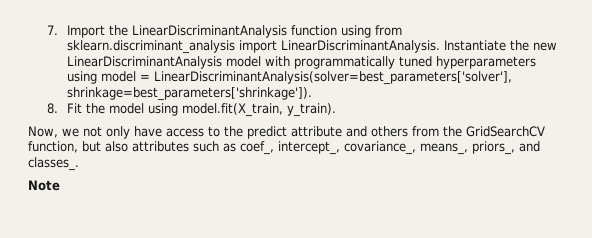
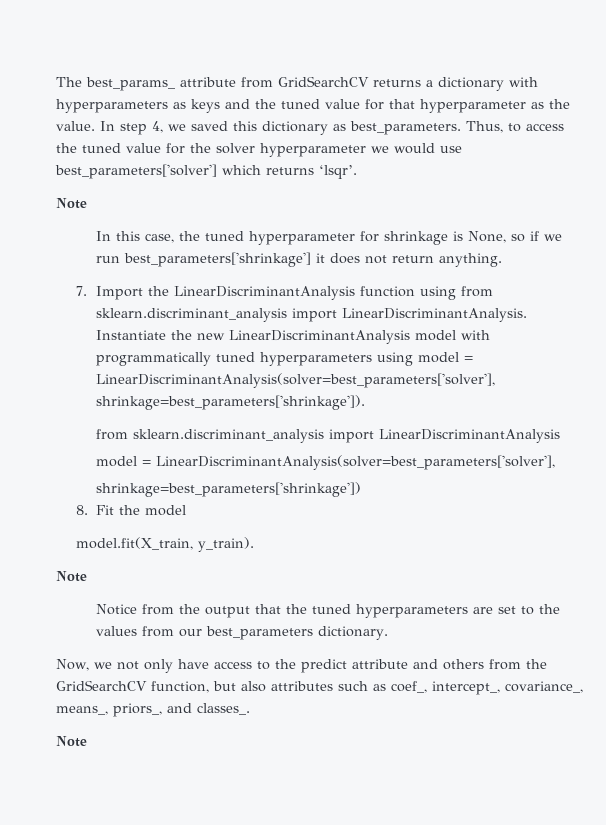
(47, 30) none -> [56,76,538,91] [56,99,570,113] [56,121,564,135] [56,143,462,157] [55,164,357,179] [56,198,87,209] [95,231,562,245] [95,252,502,267] The best_params_ attribute from GridSearchCV returns a dictionary with hyperparameters as keys and the tuned value for that hyperparameter as the value. In step 4, we saved this dictionary as best_parameters. Thus, to access the tuned value for the solver hyperparameter we would use best_parameters['solver'] which returns ‘lsqr’. // Note // In this case, the tuned hyperparameter for shrinkage is None, so if we run best_parameters['shrinkage'] it does not return anything. //
(312, 94) none -> [95,429,560,443] [95,455,555,470] [95,482,361,497] // from sklearn.discriminant_analysis import LinearDiscriminantAnalysis // model = LinearDiscriminantAnalysis(solver=best_parameters['solver'], // shrinkage=best_parameters['shrinkage'])
[147,103,178,116] using -> (186, 510) //
(336, 110) none -> [56,571,87,582] [95,604,560,618] [95,626,388,640] // Note // Notice from the output that the tuned hyperparameters are set to the values from our best_parameters dictionary.

